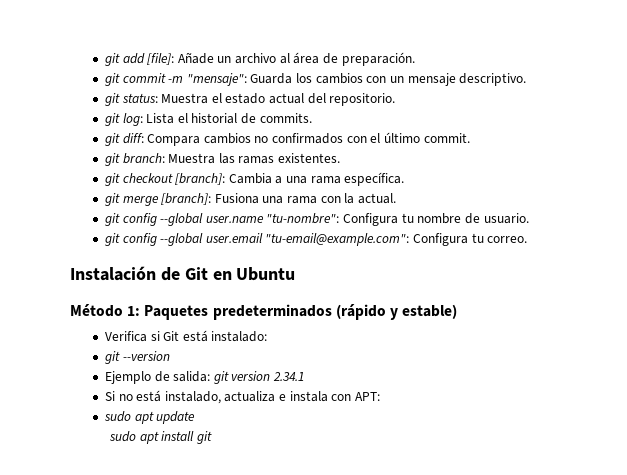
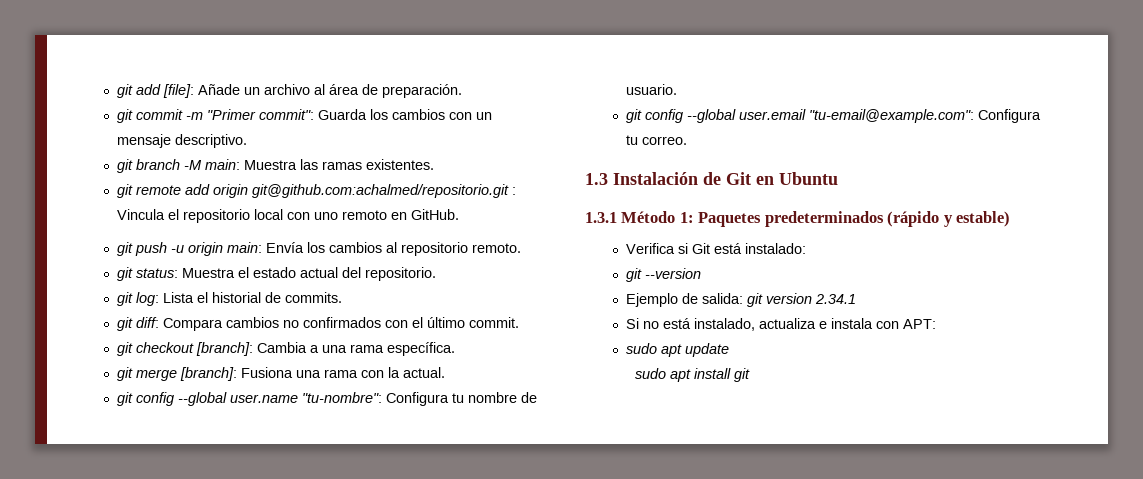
[186,73,247,86] "mensaje": -> [207,109,315,120] "Primer commit":
(527, 79) none -> [117,159,435,173] [117,184,517,198] [117,209,460,223] [117,242,522,256] // git branch -M main: Muestra las ramas existentes. // git remote add origin git@github.com:achalmed/repositorio.git : Vincula el repositorio local con uno remoto en GitHub. // git push -u origin main: Envía los cambios al repositorio remoto.
[104,153,341,166] // git branch: Muestra las ramas existentes. -> (520, 322) none
(528, 239) none -> [585,173,608,185] 1.3
(296, 274) none -> [585,212,617,223] 1.3.1

